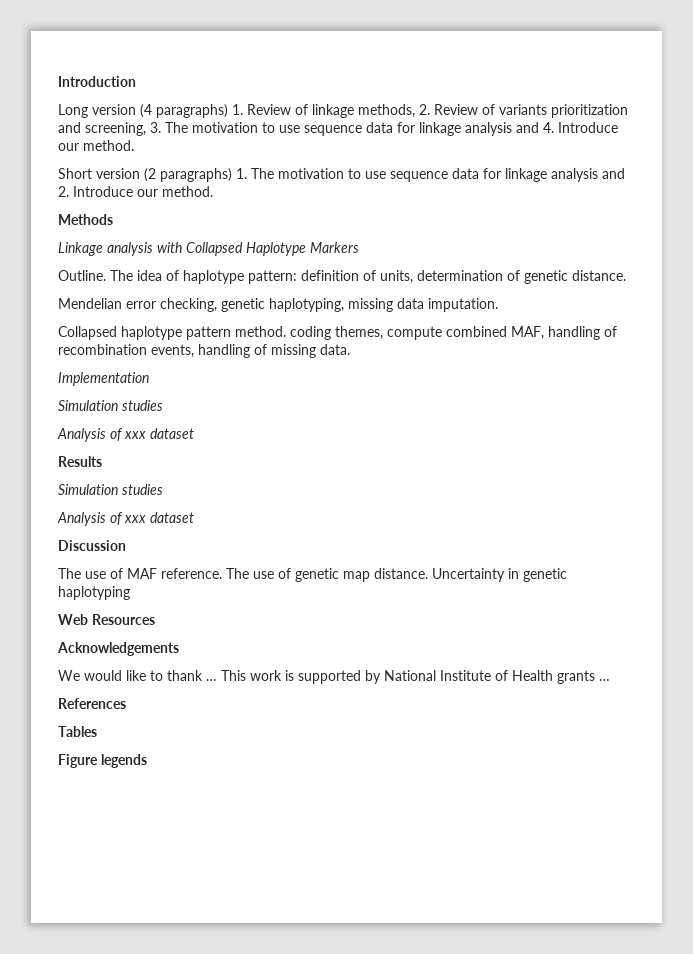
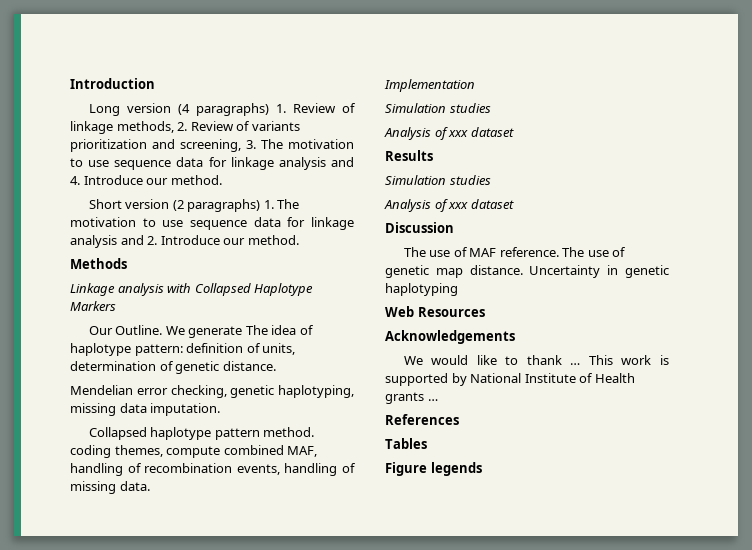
[58,270,106,281] Outline. -> [88,325,243,338] Our Outline. We generate

